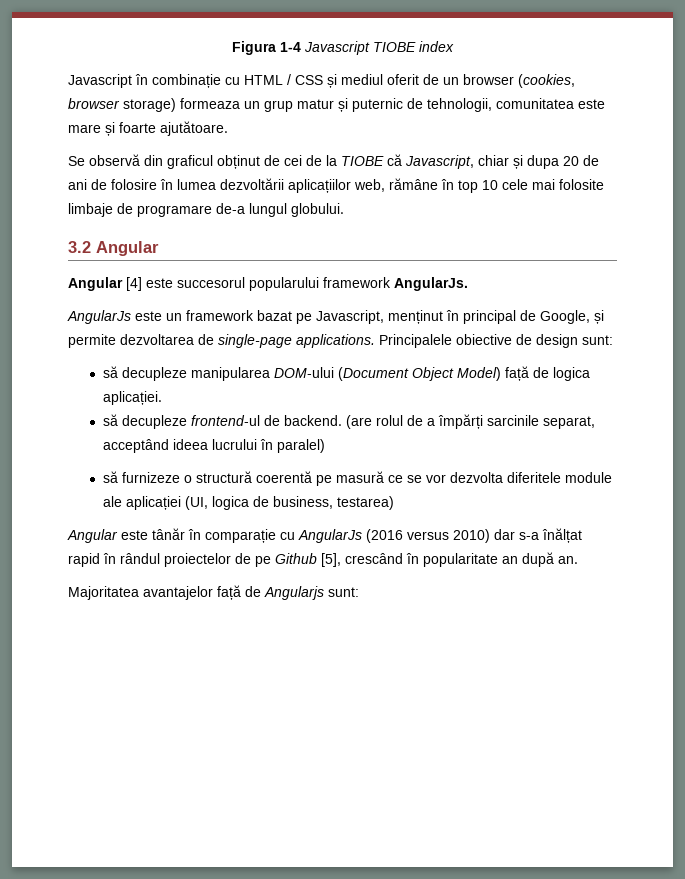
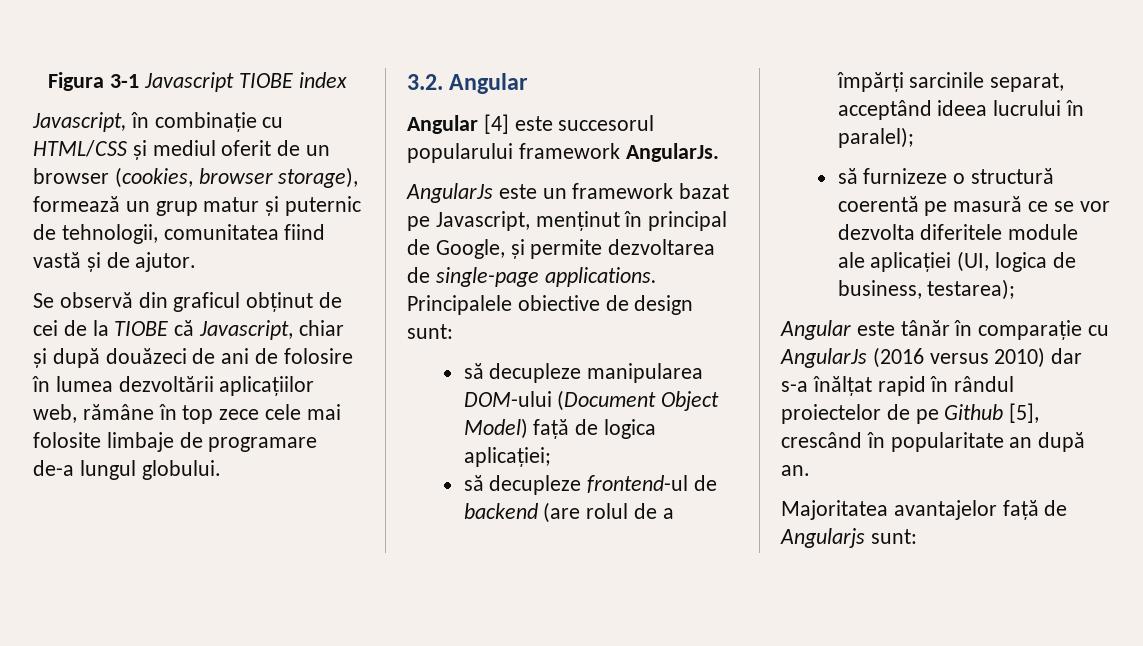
[280,42,301,52] 1-4 -> [110,74,140,88] 3-1
[68,74,132,88] Javascript -> [32,112,126,132] Javascript,
[244,74,323,85] HTML / CSS -> [33,140,127,157] HTML/CSS
[123,98,240,112] storage) formeaza -> [278,167,359,188] [33,196,120,212] storage), formează
[578,99,605,109] [68,121,228,136] este mare și foarte ajutătoare. -> [284,224,326,240] [33,252,197,272] fiind vastă și de ajutor.
[527,155,579,169] dupa 20 -> [52,348,187,368] după douăzeci
[482,180,498,190] 10 -> [219,409,260,420] zece
[68,241,91,253] 3.2 -> [407,74,443,90] 3.2.
[102,391,162,405] aplicației. -> [463,447,551,467] aplicației;
[283,415,342,426] backend. -> [463,503,538,519] backend
[276,439,325,453] paralel) -> [837,127,914,148] paralel);
[336,496,394,510] testarea) -> [927,279,1016,300] testarea);

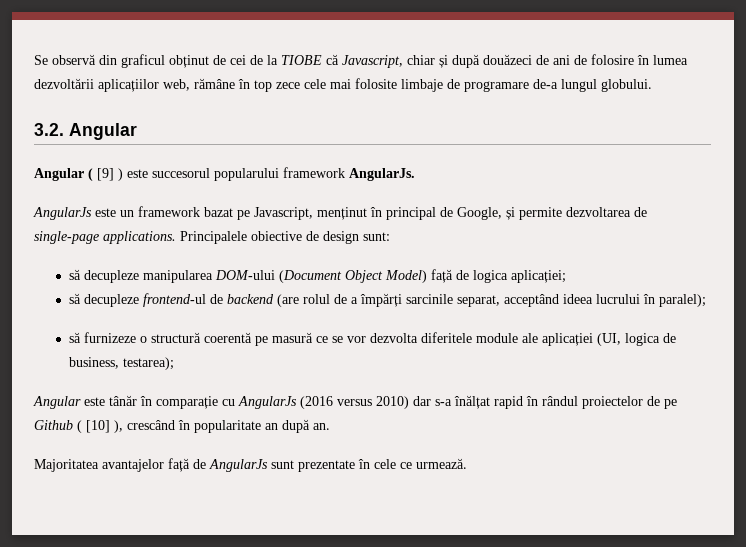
[48,72,347,92] [32,112,284,132] [33,140,331,160] [33,167,359,188] [33,196,362,216] [33,224,326,244] [33,252,197,272] Figura 3-1 Javascript TIOBE index // Javascript, în combinație cu HTML/CSS și mediul oferit de un browser (cookies, browser storage), formează un grup matur și puternic de tehnologii, comunitatea fiind vastă și de ajutor. // -> (34, 60) none
[483,114,509,134] [4] -> [88,168,123,181] ( [9] )
[1009,403,1040,423] [5], -> [77,420,123,433] ( [10] ),
[780,528,917,548] Angularjs sunt: -> [209,458,467,472] AngularJs sunt prezentate în cele ce urmează.

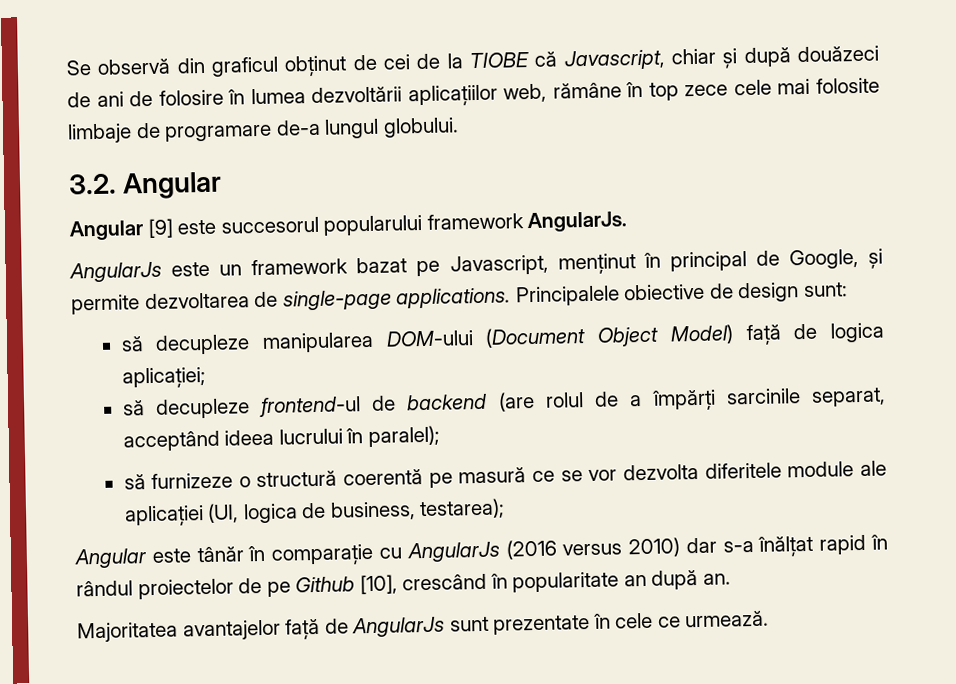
[88,168,123,181] ( [9] ) -> [147,218,174,239] [9]
[77,420,123,433] ( [10] ), -> [359,574,398,595] [10],

